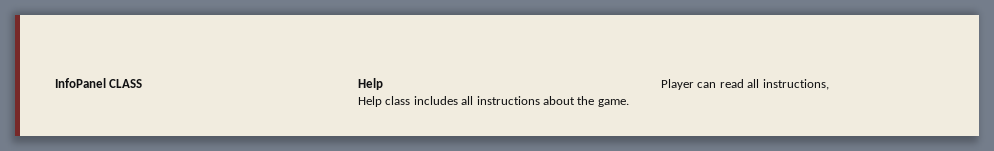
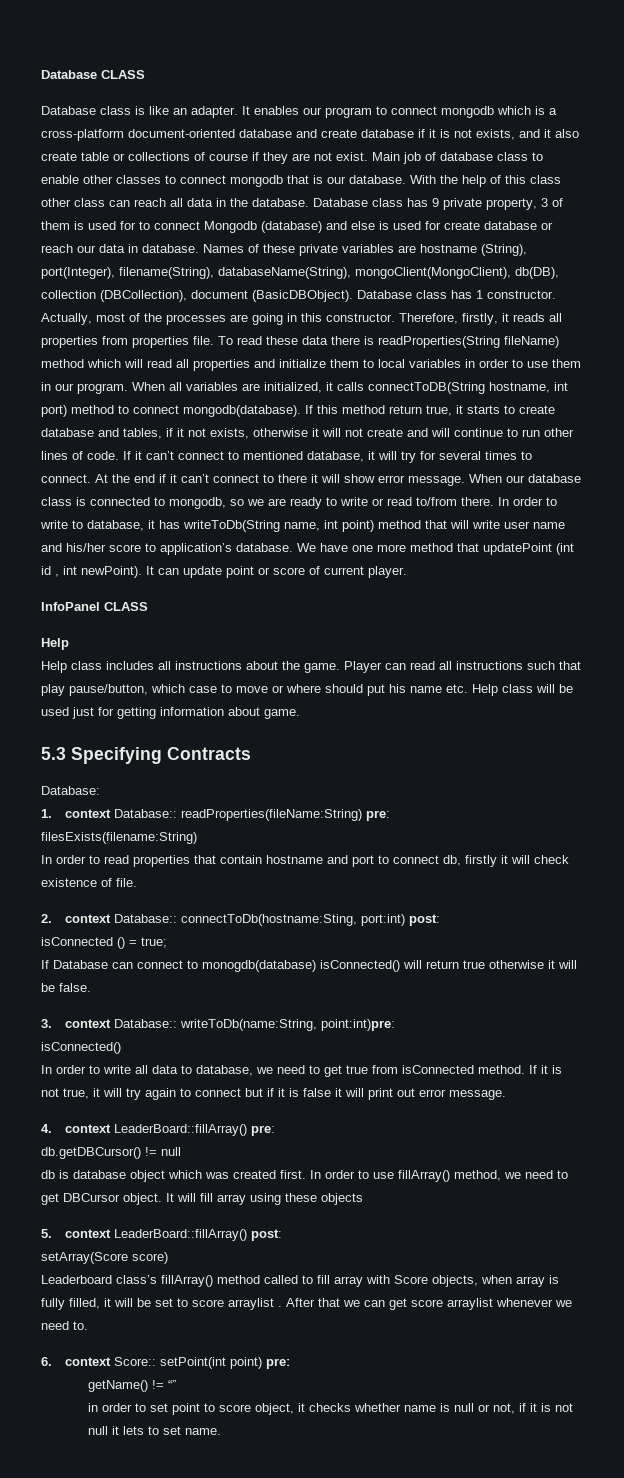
(55, 83) none -> [41,70,145,79] [41,106,557,118] [41,129,579,141] [41,152,543,164] [41,175,561,187] [41,198,563,210] [41,221,553,233] [41,244,527,256] [41,267,559,279] [41,290,556,302] [41,313,562,325] [41,336,559,348] [41,359,581,371] [41,382,568,394] [41,405,555,417] [41,428,574,439] [41,451,532,463] [41,474,581,486] [41,497,557,509] [40,520,565,532] [41,543,574,555] [41,566,407,578] Database CLASS // Database class is like an adapter. It enables our program to connect mongodb which is a cross-platform document-oriented database and create database if it is not exists, and it also create table or collections of course if they are not exist. Main job of database class to enable other classes to connect mongodb that is our database. With the help of this class other class can reach all data in the database. Database class has 9 private property, 3 of them is used for to connect Mongodb (database) and else is used for create database or reach our data in database. Names of these private variables are hostname (String), port(Integer), filename(String), databaseName(String), mongoClient(MongoClient), db(DB), collection (DBCollection), document (BasicDBObject). Database class has 1 constructor. Actually, most of the processes are going in this constructor. Therefore, firstly, it reads all properties from properties file. To read these data there is readProperties(String fileName) method which will read all properties and initialize them to local variables in order to use them in our program. When all variables are initialized, it calls connectToDB(String hostname, int port) method to connect mongodb(database). If this method return true, it starts to create database and tables, if it not exists, otherwise it will not create and will continue to run other lines of code. If it can’t connect to mentioned database, it will try for several times to connect. At the end if it can’t connect to there it will show error message. When our database class is connected to mongodb, so we are ready to write or read to/from there. In order to write to database, it has writeToDb(String name, int point) method that will write user name and his/her score to application’s database. We have one more method that updatePoint (int id , int newPoint). It can update point or score of current player. //
[762,79,829,90] instructions, -> [456,661,581,670] [41,684,573,696] [41,707,300,719] [41,747,251,764] [41,786,100,795] [41,809,390,821] [41,832,197,844] [41,855,569,867] [41,878,137,887] [41,914,440,926] [41,937,167,949] [41,960,577,972] [41,983,91,992] [41,1019,395,1031] [41,1042,121,1054] [41,1065,562,1077] [41,1088,506,1100] [41,1124,275,1136] [41,1147,181,1159] [41,1170,568,1182] [41,1193,363,1205] [41,1229,282,1241] [41,1252,168,1264] [41,1275,559,1287] [41,1298,572,1310] [41,1321,88,1330] [41,1357,290,1369] [88,1380,177,1392] [88,1403,574,1415] [88,1426,222,1435] instructions such that play pause/button, which case to move or where should put his name etc. Help class will be used just for getting information about game. // 5.3 Specifying Contracts // Database: // 1. context Database:: readProperties(fileName:String) pre: // filesExists(filename:String) // In order to read properties that contain hostname and port to connect db, firstly it will check existence of file. // 2. context Database:: connectToDb(hostname:Sting, port:int) post: // isConnected () = true; // If Database can connect to monogdb(database) isConnected() will return true otherwise it will be false. // 3. context Database:: writeToDb(name:String, point:int)pre: // isConnected() // In order to write all data to database, we need to get true from isConnected method. If it is not true, it will try again to connect but if it is false it will print out error message. // 4. context LeaderBoard::fillArray() pre: // db.getDBCursor() != null // db is database object which was created first. In order to use fillArray() method, we need to get DBCursor object. It will fill array using these objects // 5. context LeaderBoard::fillArray() post: // setArray(Score score) // Leaderboard class’s fillArray() method called to fill array with Score objects, when array is fully filled, it will be set to score arraylist . After that we can get score arraylist whenever we need to. // 6. context Score:: setPoint(int point) pre: // getName() != “” // in order to set point to score object, it checks whether name is null or not, if it is not null it lets to set name.

